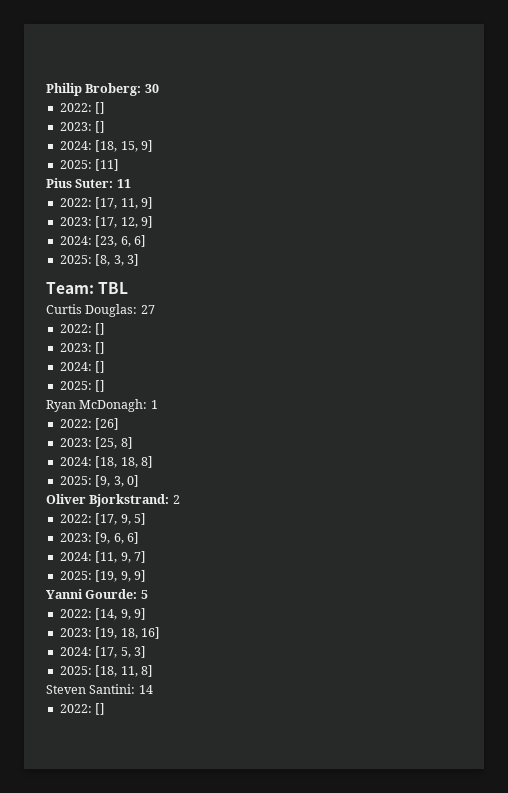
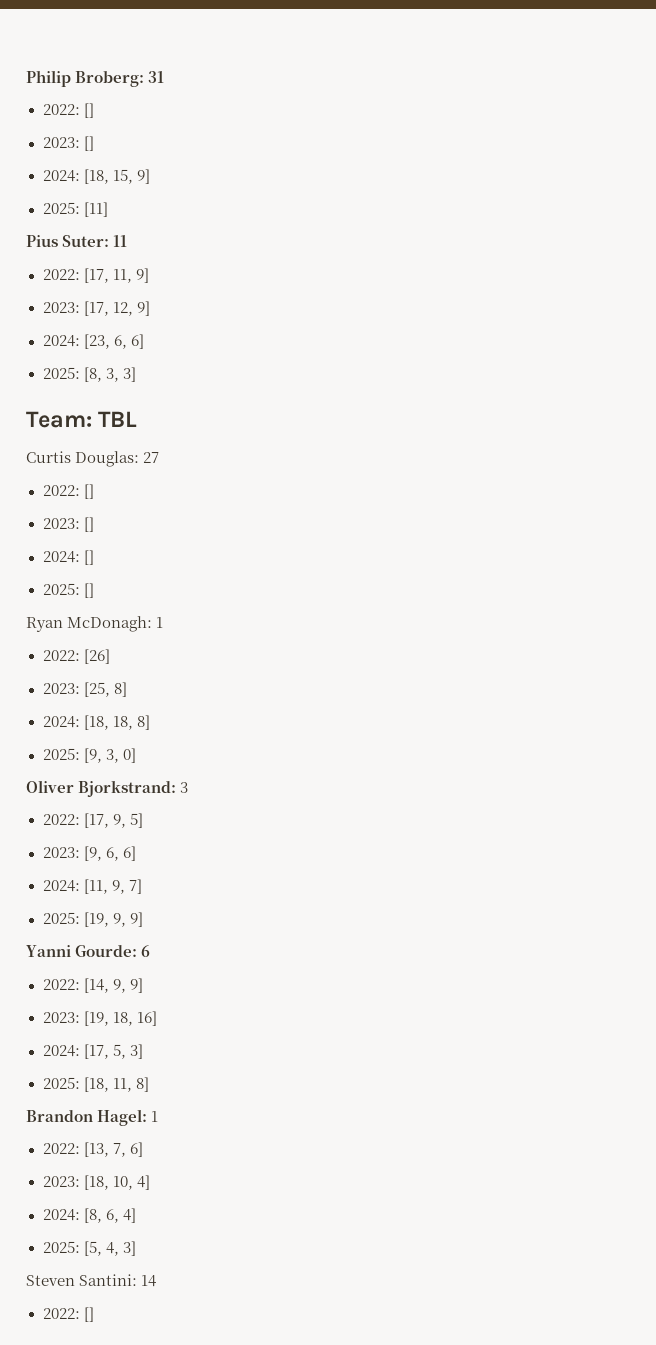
[144,84,159,93] 30 -> [148,71,165,83] 31
[172,495,180,504] 2 -> [180,782,189,793] 3
[140,590,148,599] 5 -> [141,945,151,957] 6
(153, 671) none -> [26,1109,159,1126] [42,1142,143,1157] [42,1175,150,1190] [42,1208,136,1223] [42,1241,136,1256] // Brandon Hagel: 1 // 2022: [13, 7, 6] // 2023: [18, 10, 4] // 2024: [8, 6, 4] // 2025: [5, 4, 3]

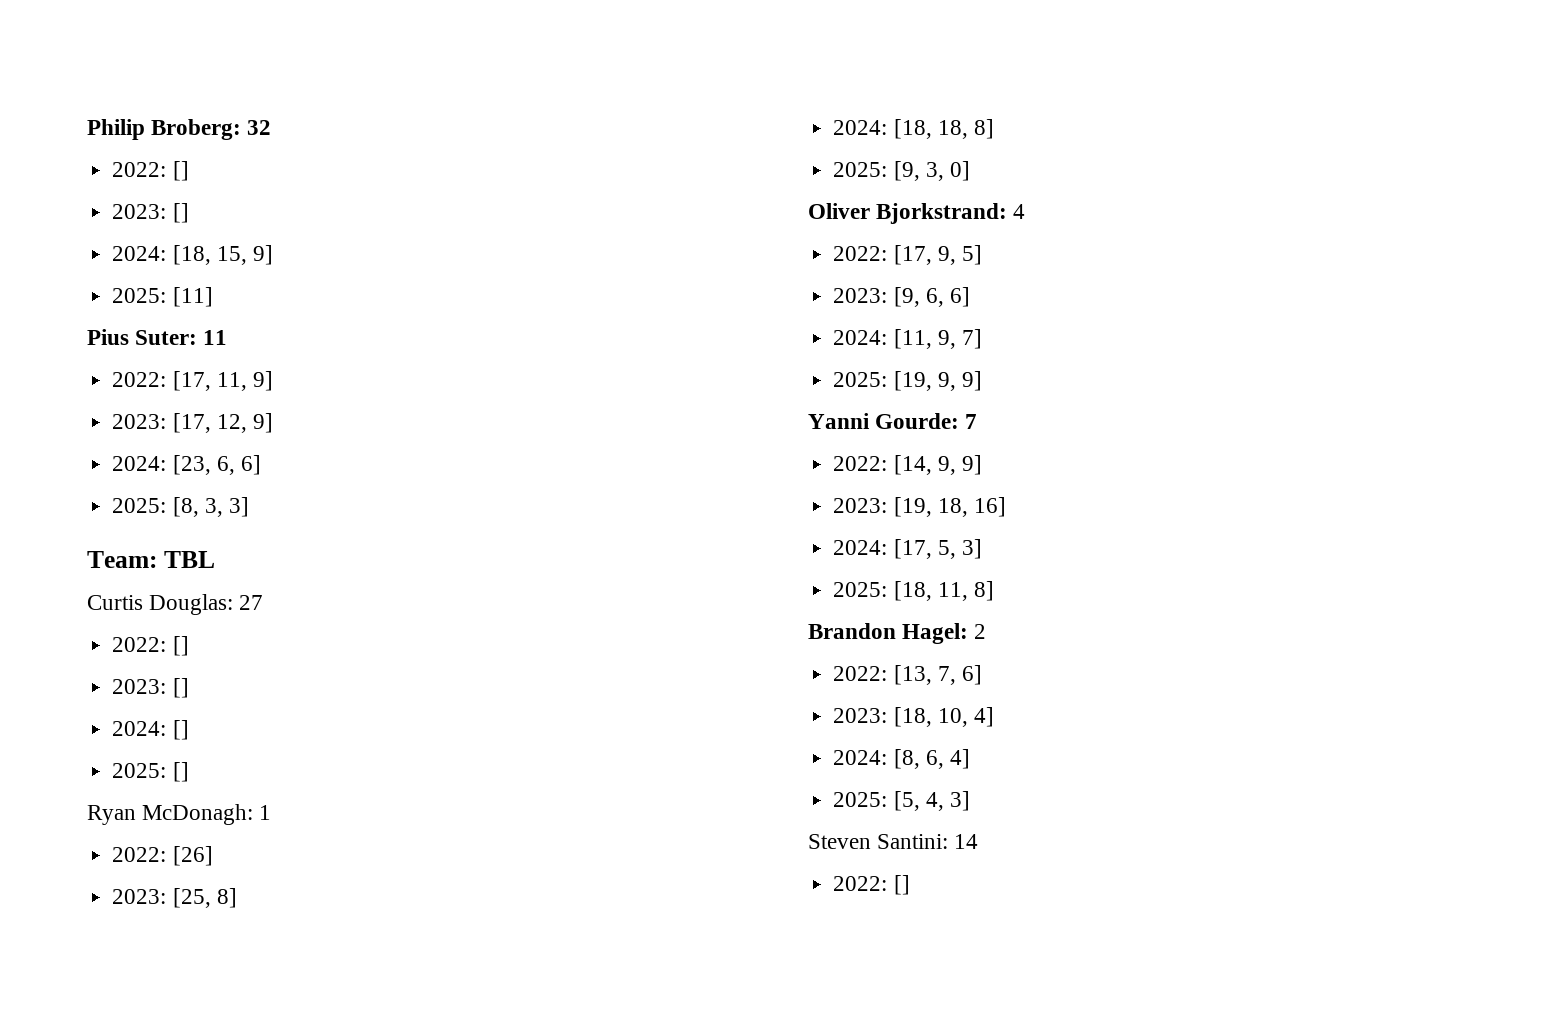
[148,71,165,83] 31 -> [247,120,272,135] 32
[180,782,189,793] 3 -> [1013,204,1026,219] 4
[141,945,151,957] 6 -> [965,414,978,429] 7
[151,1111,159,1122] 1 -> [974,624,987,639] 2

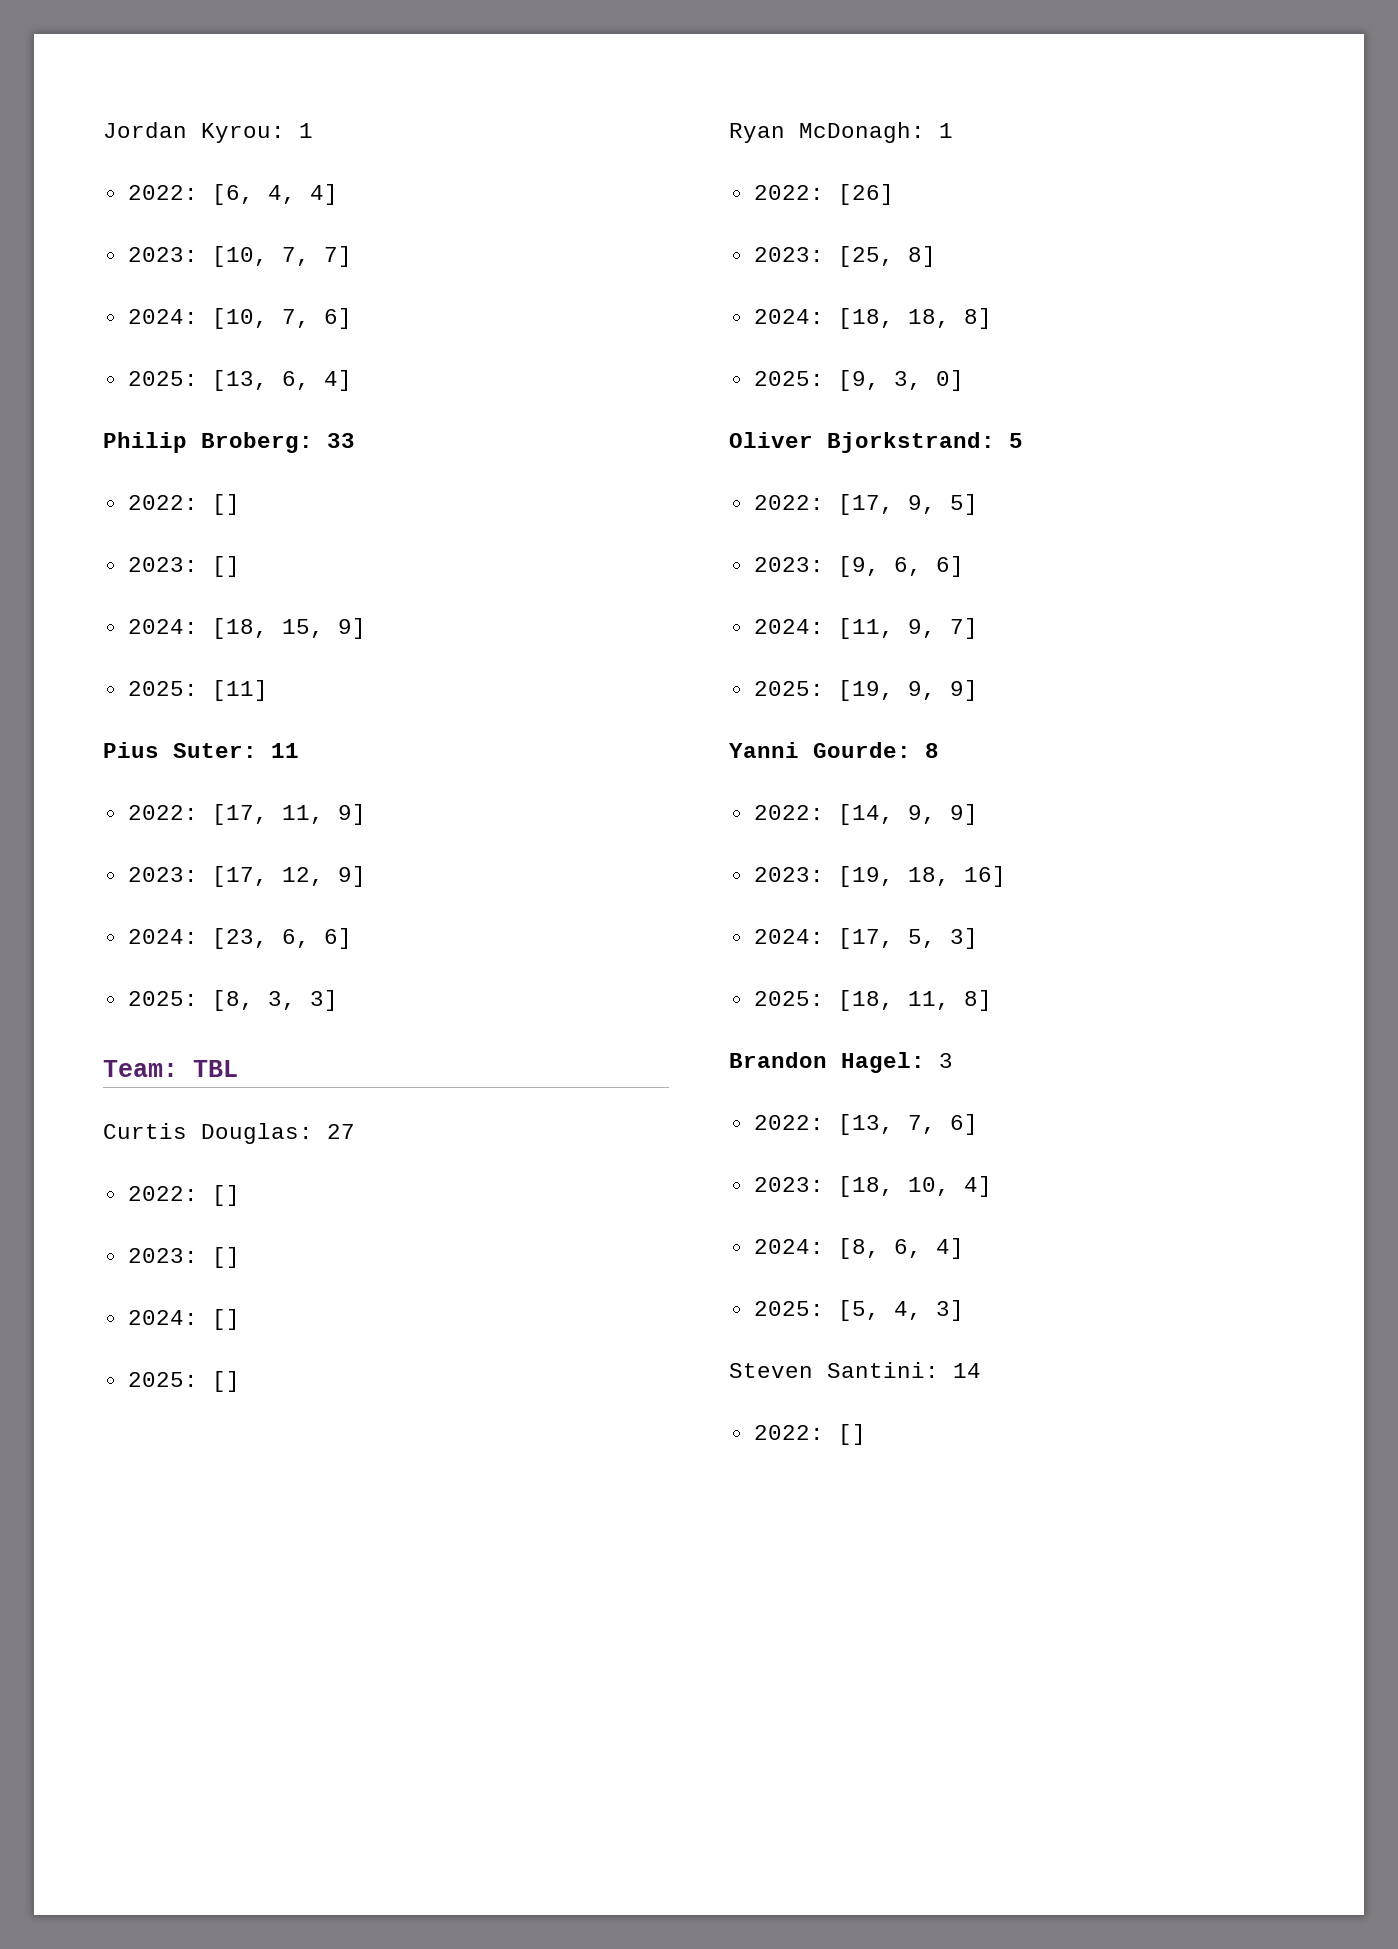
(87, 129) none -> [103,122,313,143] [127,184,338,205] [127,246,352,267] [127,308,352,329] [127,370,352,391] Jordan Kyrou: 1 // 2022: [6, 4, 4] // 2023: [10, 7, 7] // 2024: [10, 7, 6] // 2025: [13, 6, 4] //
[247,120,272,135] 32 -> [327,433,355,448] 33
[1013,204,1026,219] 4 -> [1009,433,1023,448] 5
[965,414,978,429] 7 -> [925,743,939,758] 8
[974,624,987,639] 2 -> [939,1053,953,1068] 3

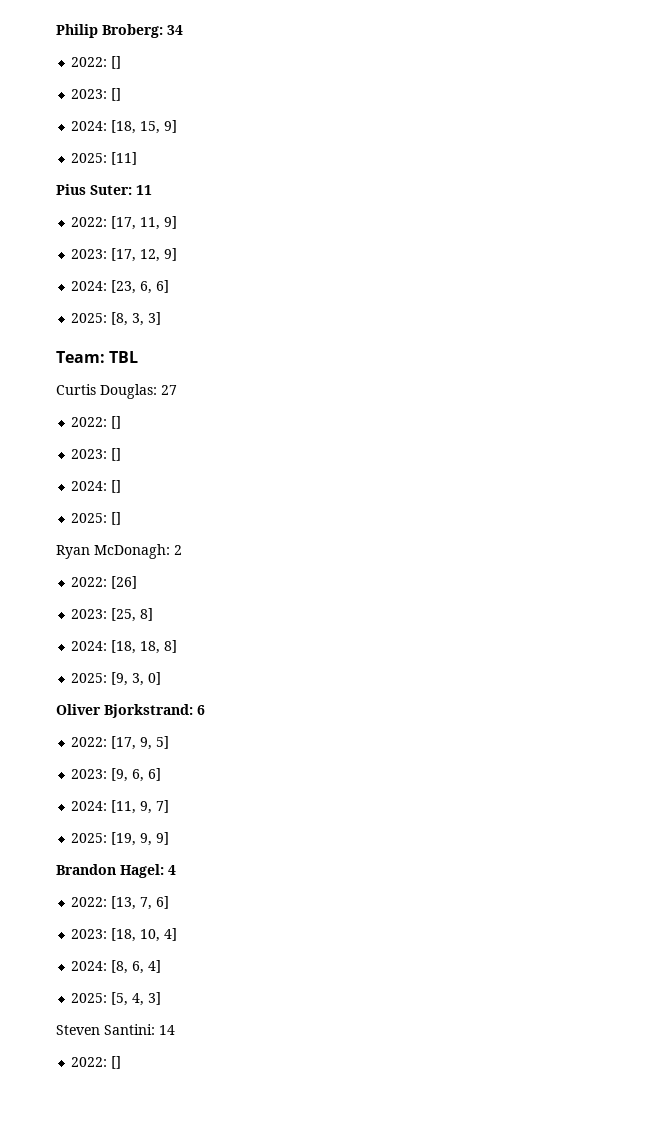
[103,122,313,143] [127,184,338,205] [127,246,352,267] [127,308,352,329] [127,370,352,391] Jordan Kyrou: 1 // 2022: [6, 4, 4] // 2023: [10, 7, 7] // 2024: [10, 7, 6] // 2025: [13, 6, 4] // -> (56, 31) none
[327,433,355,448] 33 -> [167,25,183,35] 34
[939,123,953,138] 1 -> [174,545,182,555] 2
[1009,433,1023,448] 5 -> [197,705,205,715] 6
[729,742,939,758] [753,804,978,825] [753,866,1006,887] [753,928,978,949] [753,990,992,1011] // Yanni Gourde: 8 // 2022: [14, 9, 9] // 2023: [19, 18, 16] // 2024: [17, 5, 3] // 2025: [18, 11, 8] -> (170, 838) none
[939,1053,953,1068] 3 -> [168,865,176,875] 4

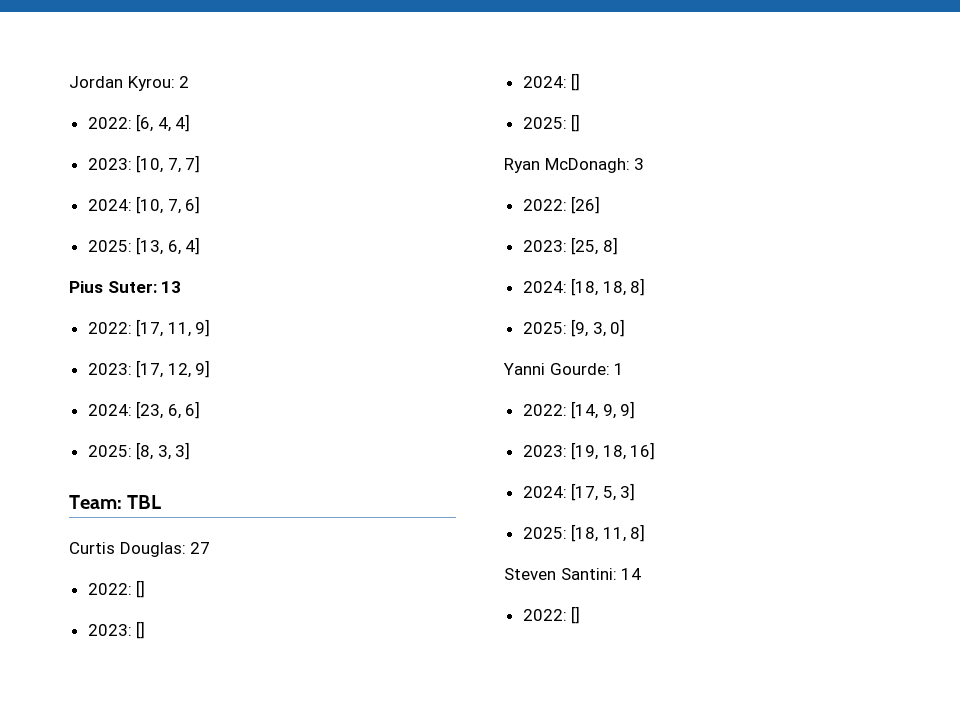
[56,24,183,38] [71,56,122,69] [71,88,122,101] [71,120,178,134] [71,152,138,165] Philip Broberg: 34 // 2022: [] // 2023: [] // 2024: [18, 15, 9] // 2025: [11] -> [69,76,190,91] [87,114,191,132] [87,155,201,173] [87,196,201,214] [87,237,201,255] Jordan Kyrou: 2 // 2022: [6, 4, 4] // 2023: [10, 7, 7] // 2024: [10, 7, 6] // 2025: [13, 6, 4]
[136,185,152,195] 11 -> [161,281,182,293] 13
[174,545,182,555] 2 -> [634,158,645,170] 3
[56,704,205,718] [71,736,170,750] [71,768,162,782] [71,800,170,814] [71,832,170,846] [56,864,176,878] [71,896,170,910] [71,928,178,942] [71,960,162,974] [71,992,162,1006] Oliver Bjorkstrand: 6 // 2022: [17, 9, 5] // 2023: [9, 6, 6] // 2024: [11, 9, 7] // 2025: [19, 9, 9] // Brandon Hagel: 4 // 2022: [13, 7, 6] // 2023: [18, 10, 4] // 2024: [8, 6, 4] // 2025: [5, 4, 3] -> [503,363,625,375] [522,401,636,419] [522,442,656,460] [522,483,636,501] [522,524,646,542] Yanni Gourde: 1 // 2022: [14, 9, 9] // 2023: [19, 18, 16] // 2024: [17, 5, 3] // 2025: [18, 11, 8]

